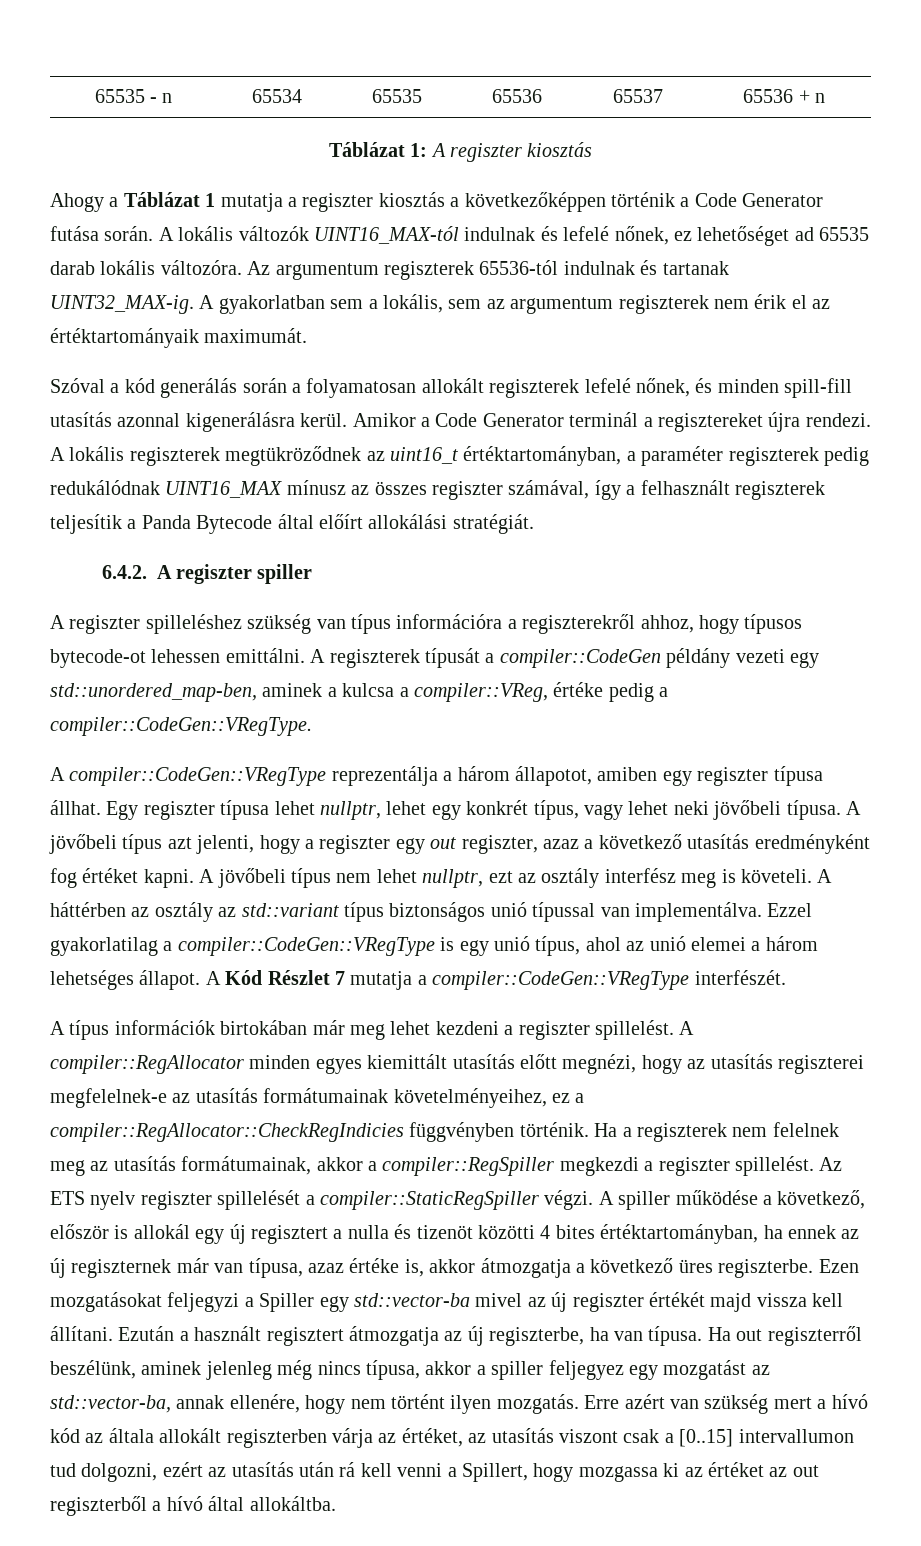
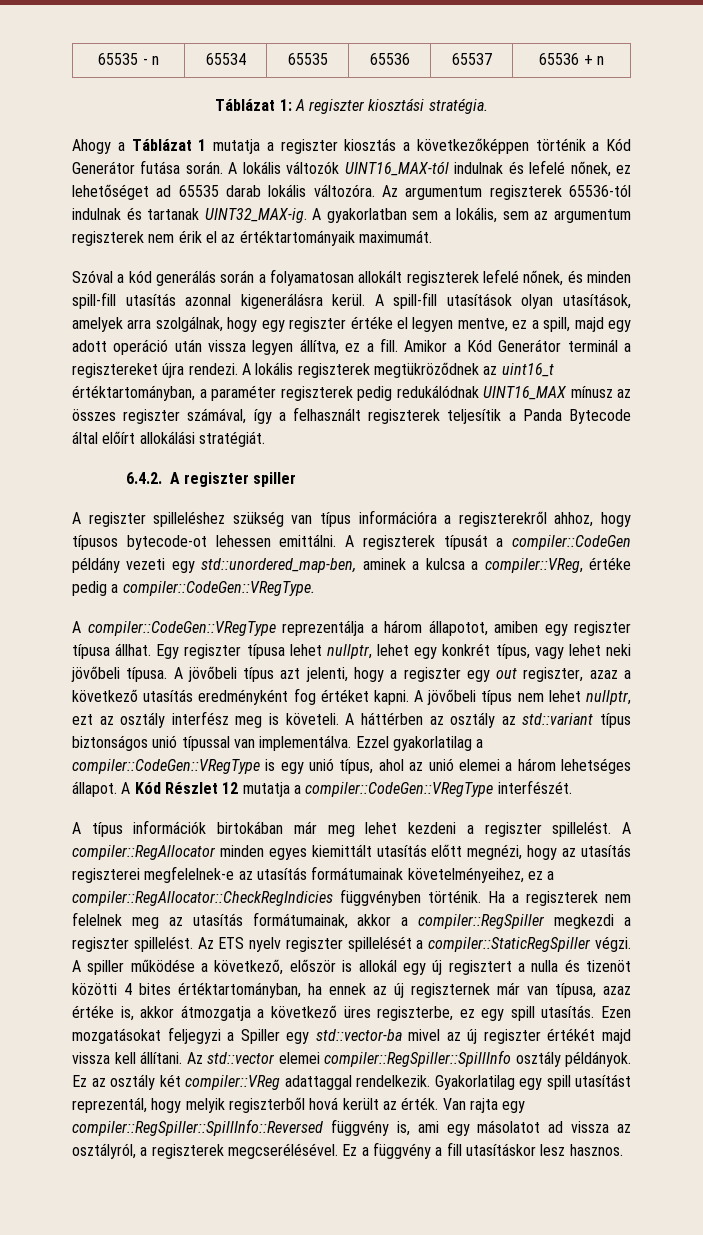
[527,142,593,157] kiosztás -> [368,98,488,114] kiosztási stratégia.
[694,193,824,207] Code Generator -> [606,138,631,151] [72,161,135,174] Kód Generátor
[352,413,564,427] Amikor a Code Generator -> [374,292,631,309] [72,316,632,332] [72,338,562,355] A spill-fill utasítások olyan utasítások, amelyek arra szolgálnak, hogy egy regiszter értéke el legyen mentve, ez a spill, majd egy adott operáció után vissza legyen állítva, ez a fill. Amikor a Kód Generátor
[335,971,345,985] 7 -> [222,782,239,794] 12
[718,1259,814,1278] regiszterbe. -> [377,1005,595,1021] regiszterbe, ez egy spill utasítás.
[118,1326,862,1346] [50,1360,770,1380] [50,1394,868,1414] [50,1428,854,1448] [50,1462,819,1482] [50,1496,336,1516] Ezután a használt regisztert átmozgatja az új regiszterbe, ha van típusa. Ha out regiszterről beszélünk, aminek jelenleg még nincs típusa, akkor a spiller feljegyez egy mozgatást az std::vector-ba, annak ellenére, hogy nem történt ilyen mozgatás. Erre azért van szükség mert a hívó kód az általa allokált regiszterben várja az értéket, az utasítás viszont csak a [0..15] intervallumon tud dolgozni, ezért az utasítás után rá kell venni a Spillert, hogy mozgassa ki az értéket az out regiszterből a hívó által allokáltba. -> [186,1050,631,1067] [72,1074,631,1090] [72,1097,526,1113] [72,1119,631,1136] [72,1142,623,1159] Az std::vector elemei compiler::RegSpiller::SpillInfo osztály példányok. Ez az osztály két compiler::VReg adattaggal rendelkezik. Gyakorlatilag egy spill utasítást reprezentál, hogy melyik regiszterből hová került az érték. Van rajta egy compiler::RegSpiller::SpillInfo::Reversed függvény is, ami egy másolatot ad vissza az osztályról, a regiszterek megcserélésével. Ez a függvény a fill utasításkor lesz hasznos.

